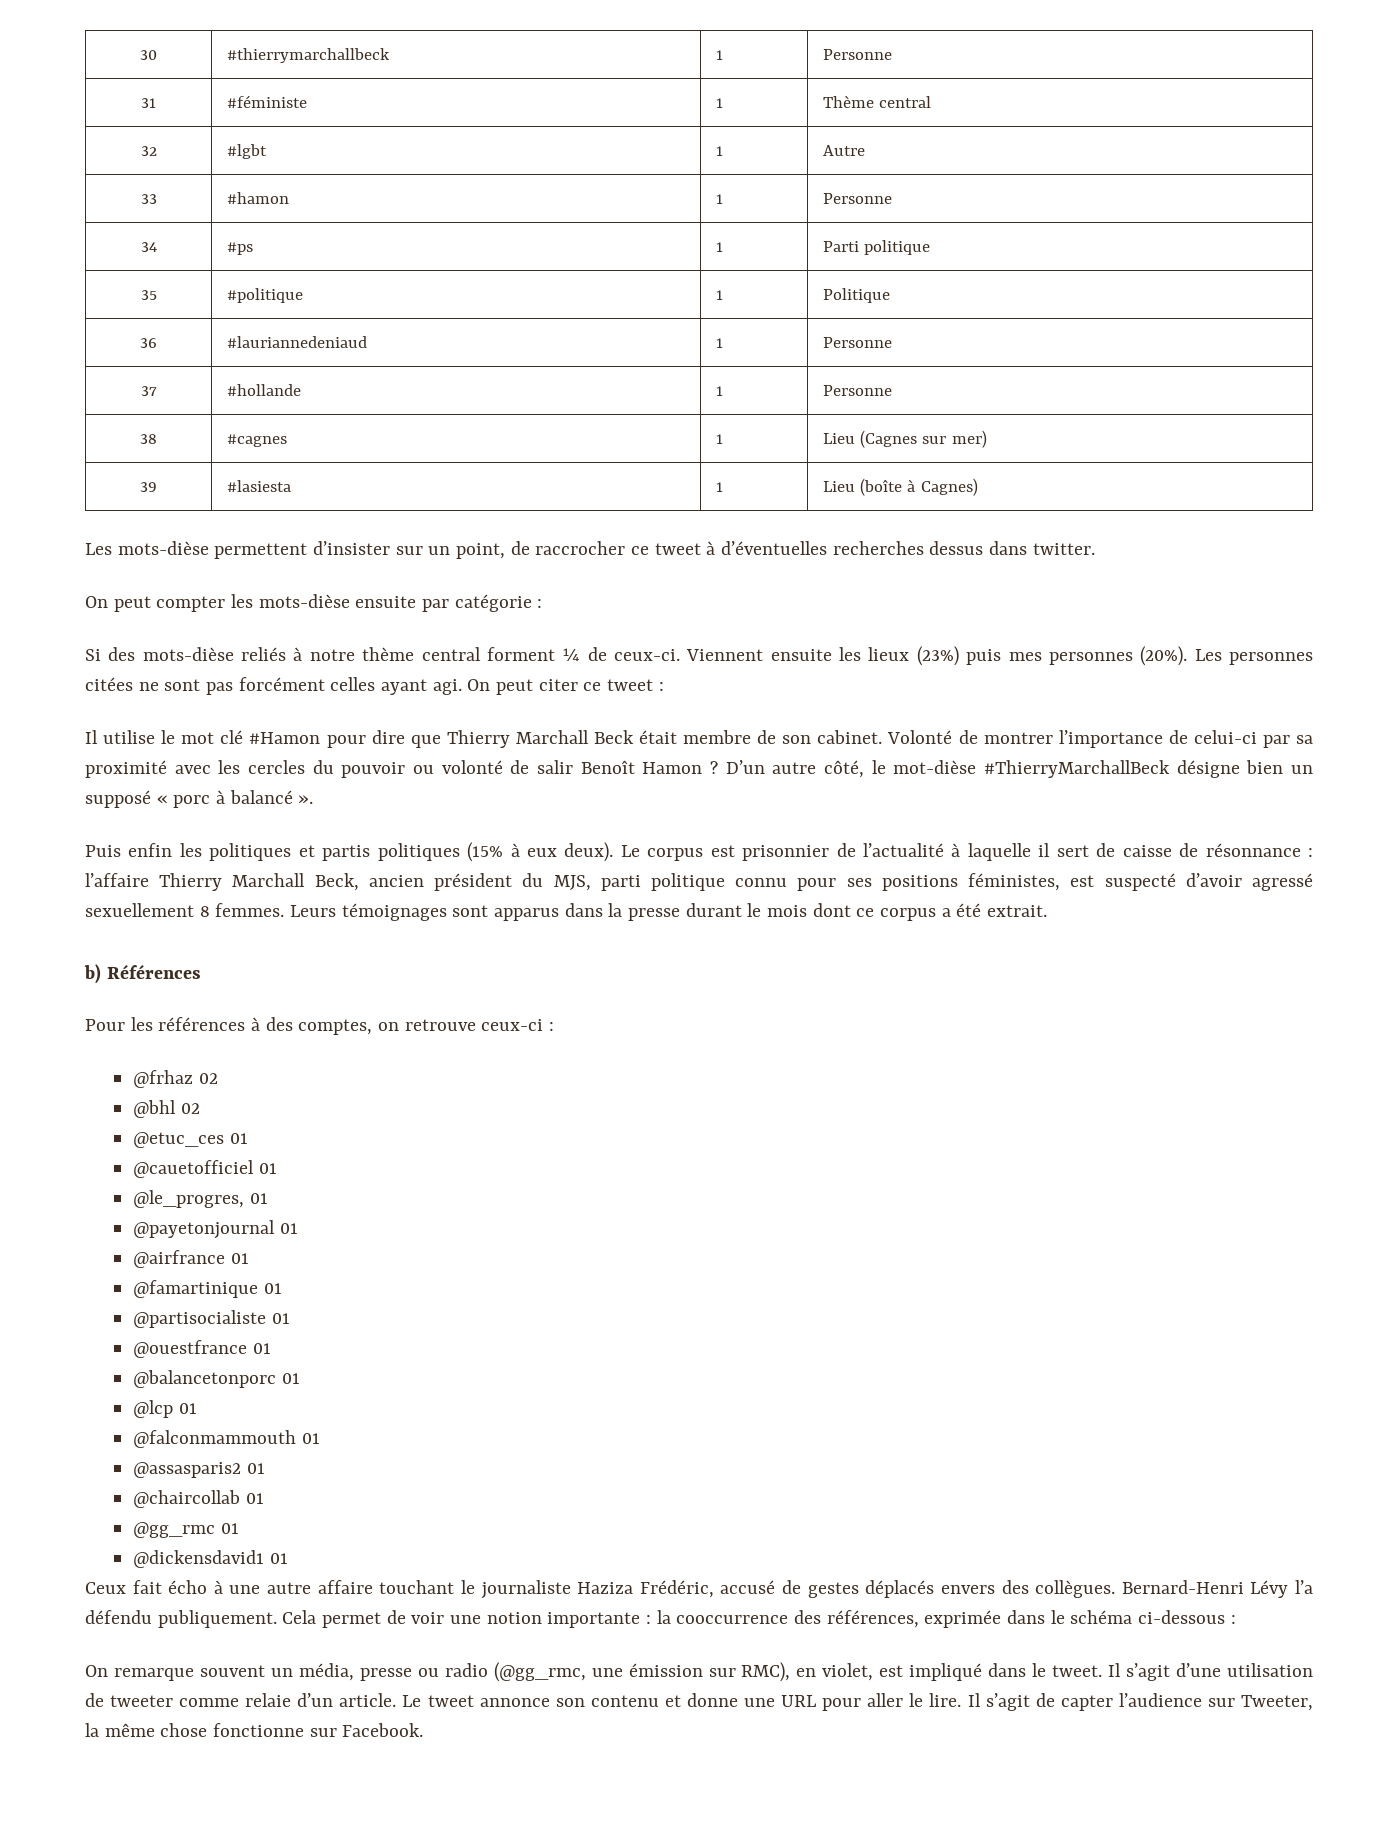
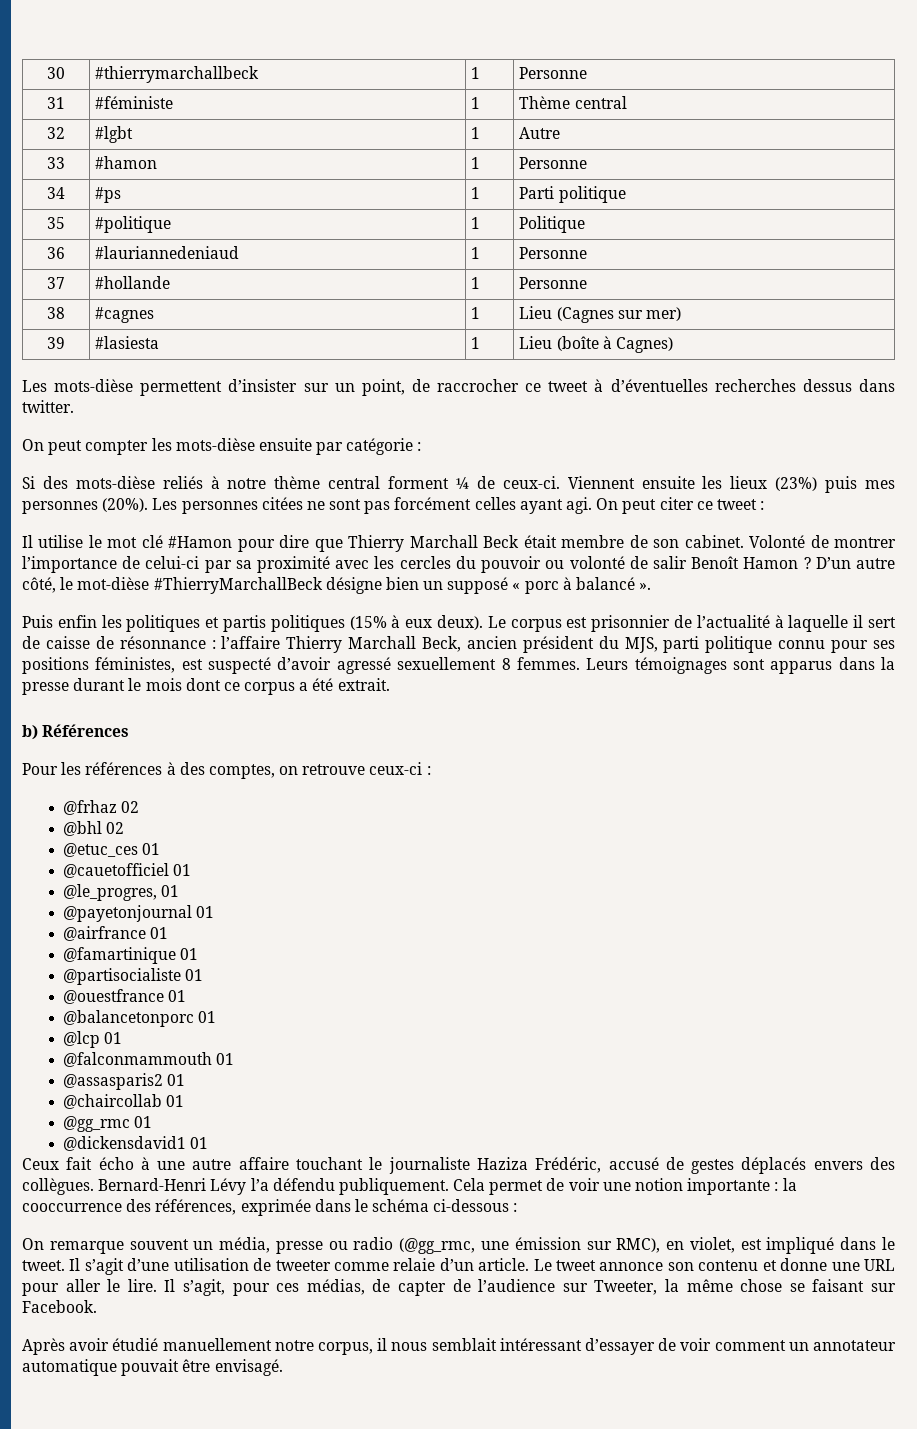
[985,1693,1030,1711] s’agit -> [182,1279,365,1296] s’agit, pour ces médias,
(1113, 1703) none -> [452,1279,471,1292] de
[213,1723,305,1737] fonctionne -> [789,1279,865,1292] se faisant
(424, 1730) none -> [22,1338,897,1355] [22,1359,283,1376] // Après avoir étudié manuellement notre corpus, il nous semblait intéressant d’essayer de voir comment un annotateur automatique pouvait être envisagé.

